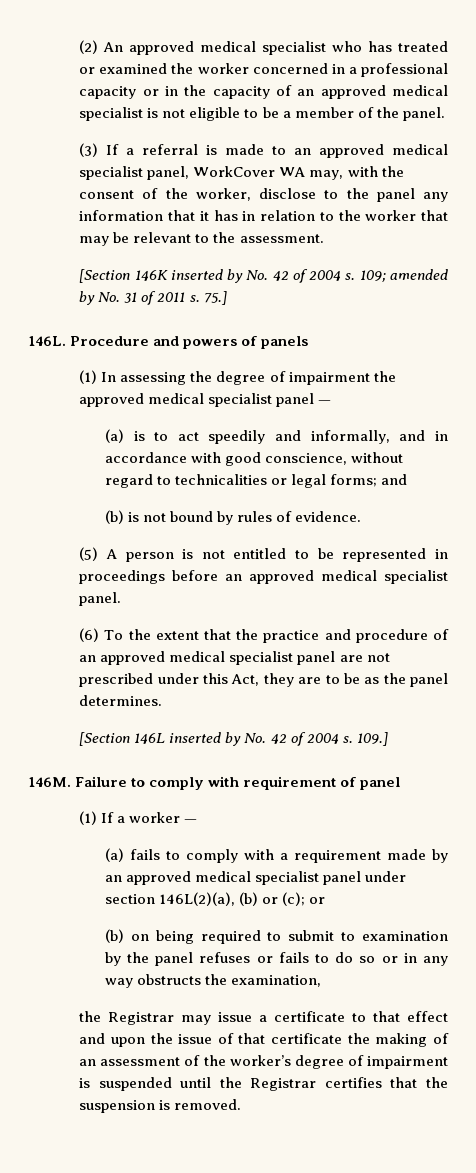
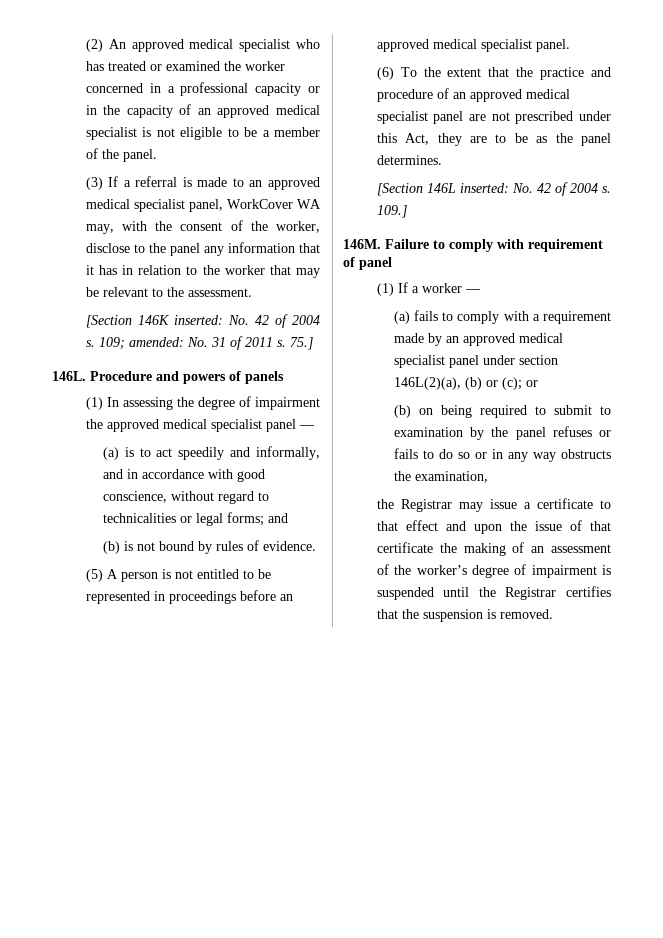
[170,269,244,283] inserted by -> [173,315,223,325] inserted:
[390,269,449,280] [79,291,96,305] amended by -> [128,337,184,347] amended:
[169,732,242,746] inserted by -> [459,183,509,193] inserted:

